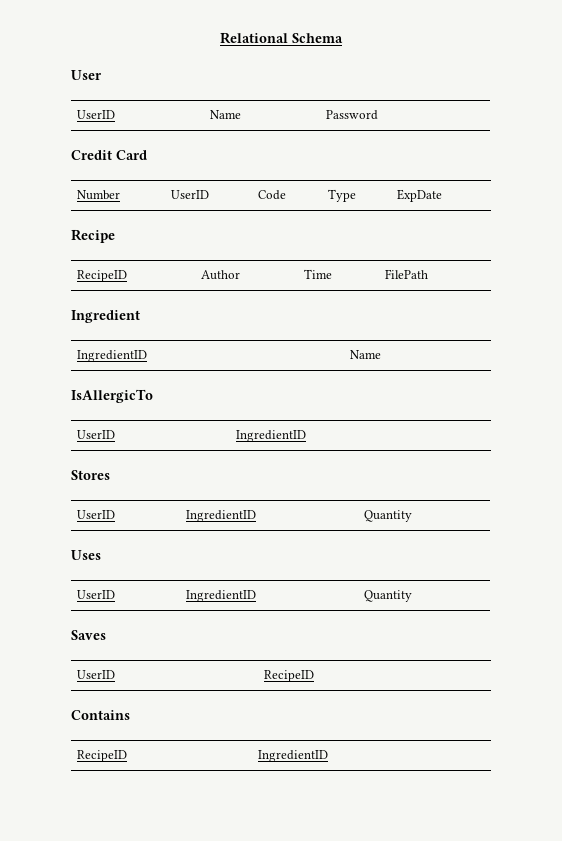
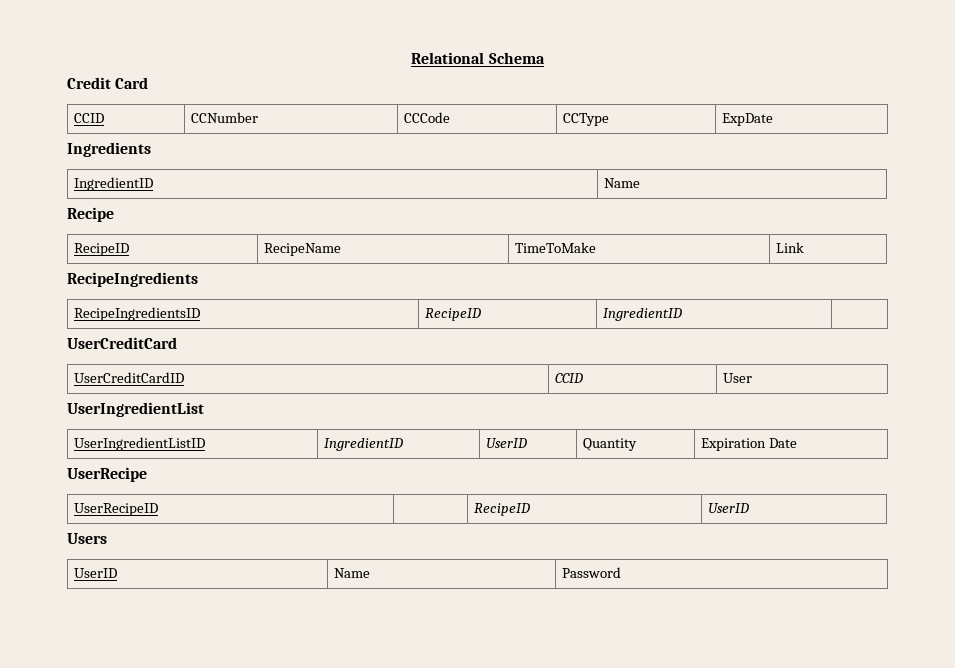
[71,70,102,80] [77,110,116,119] [210,110,242,119] [326,110,379,120] [71,150,147,160] [77,190,121,200] [171,190,210,199] [258,190,287,200] [328,189,357,202] [397,189,443,202] [71,229,115,243] [77,270,128,282] [201,270,241,280] [304,269,333,279] [385,269,429,279] [71,310,140,323] [77,350,148,362] [350,350,382,359] [71,389,153,403] [77,430,116,439] [236,430,307,442] [71,470,110,480] [77,510,116,519] [186,510,257,522] [364,510,413,522] [71,550,101,560] [77,590,116,599] [186,590,257,602] [364,590,413,602] [71,630,106,640] [77,670,116,679] [264,670,315,682] [71,710,130,720] [77,750,128,762] [258,750,329,762] User // UserID | Name | Password // Credit Card // Number | UserID | Code | Type | ExpDate // Recipe // RecipeID | Author | Time | FilePath // Ingredient // IngredientID | Name // IsAllergicTo // UserID | IngredientID // Stores // UserID | IngredientID | Quantity // Uses // UserID | IngredientID | Quantity // Saves // UserID | RecipeID // Contains // RecipeID | IngredientID -> [67,77,149,89] [74,113,105,123] [191,112,259,123] [404,112,451,123] [563,113,610,126] [722,113,774,126] [67,142,151,157] [74,177,154,191] [604,178,641,188] [67,207,114,222] [74,243,130,256] [264,243,342,256] [515,242,597,253] [776,242,805,253] [67,272,198,287] [74,307,201,321] [425,308,482,321] [603,308,683,321] [67,337,177,349] [74,372,185,383] [555,373,584,383] [723,373,753,383] [67,402,204,417] [74,437,206,451] [324,438,404,451] [486,438,528,448] [583,438,638,451] [701,438,798,451] [67,467,147,482] [74,503,159,516] [474,503,531,516] [708,503,750,513] [67,533,107,544] [74,568,118,578] [334,568,371,578] [562,567,622,578] Credit Card // CCID | CCNumber | CCCode | CCType | ExpDate // Ingredients // IngredientID | Name // Recipe // RecipeID | RecipeName | TimeToMake | Link // RecipeIngredients // RecipeIngredientsID | RecipeID | IngredientID | // UserCreditCard // UserCreditCardID | CCID | User // UserIngredientList // UserIngredientListID | IngredientID | UserID | Quantity | Expiration Date // UserRecipe // UserRecipeID | | RecipeID | UserID // Users // UserID | Name | Password

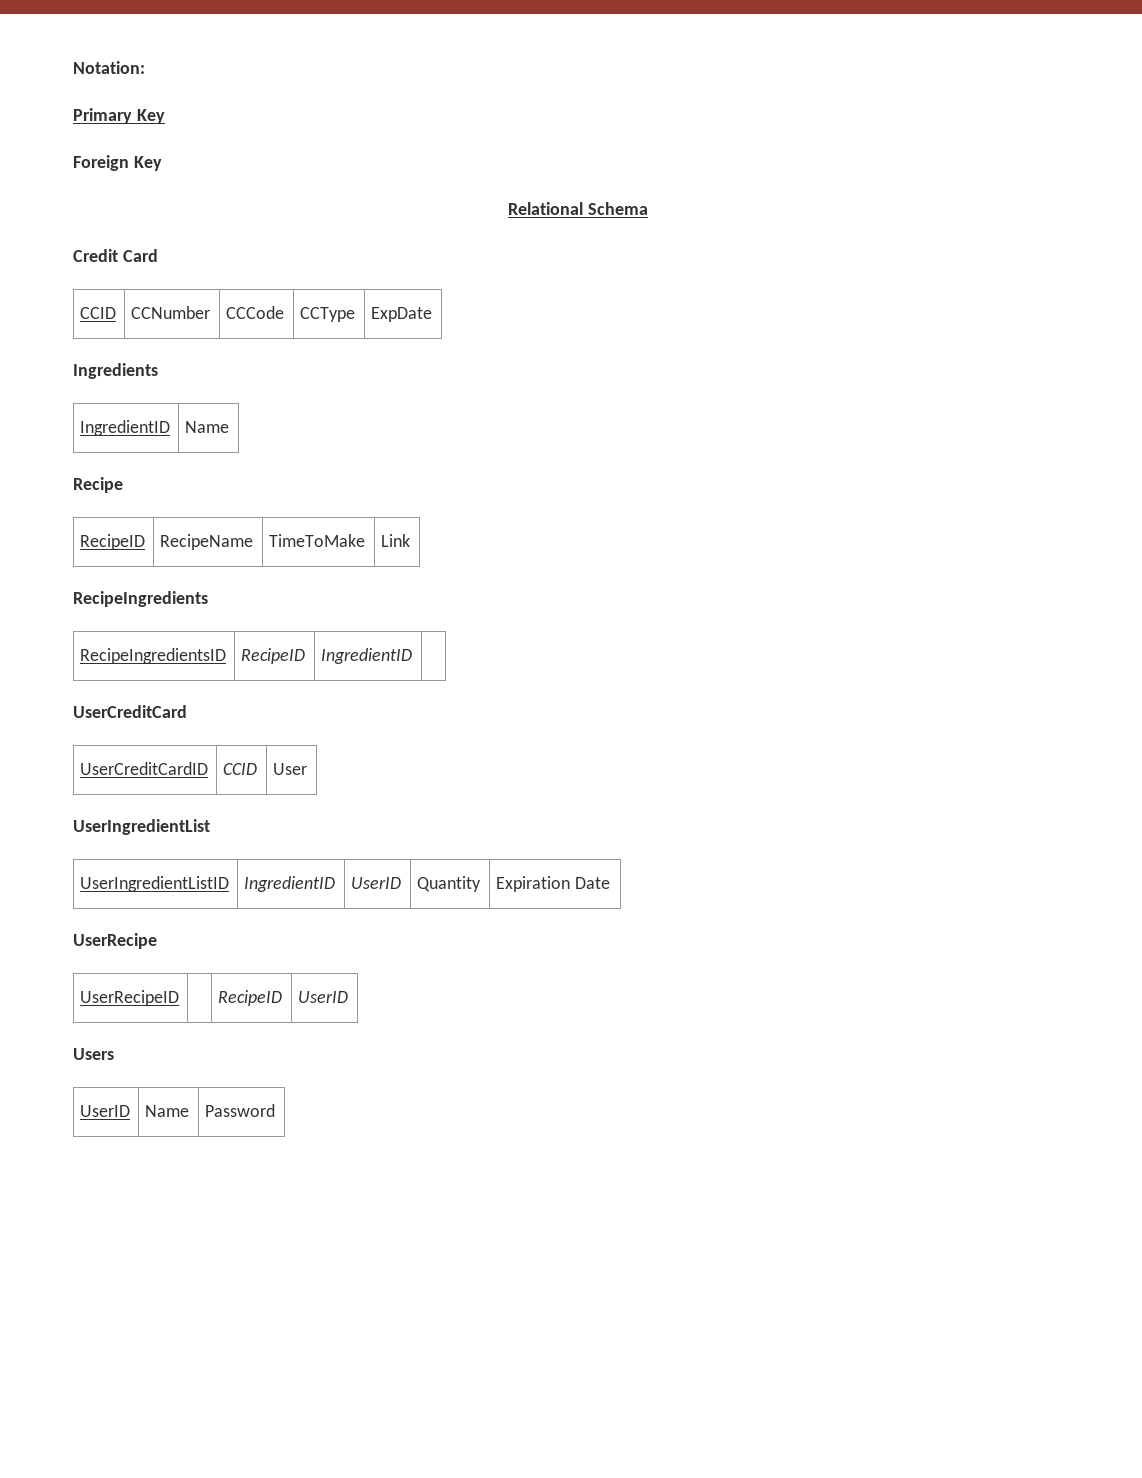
(411, 58) none -> [73,61,145,74] [73,108,165,124] [73,155,162,171] Notation: // Primary Key // Foreign Key //

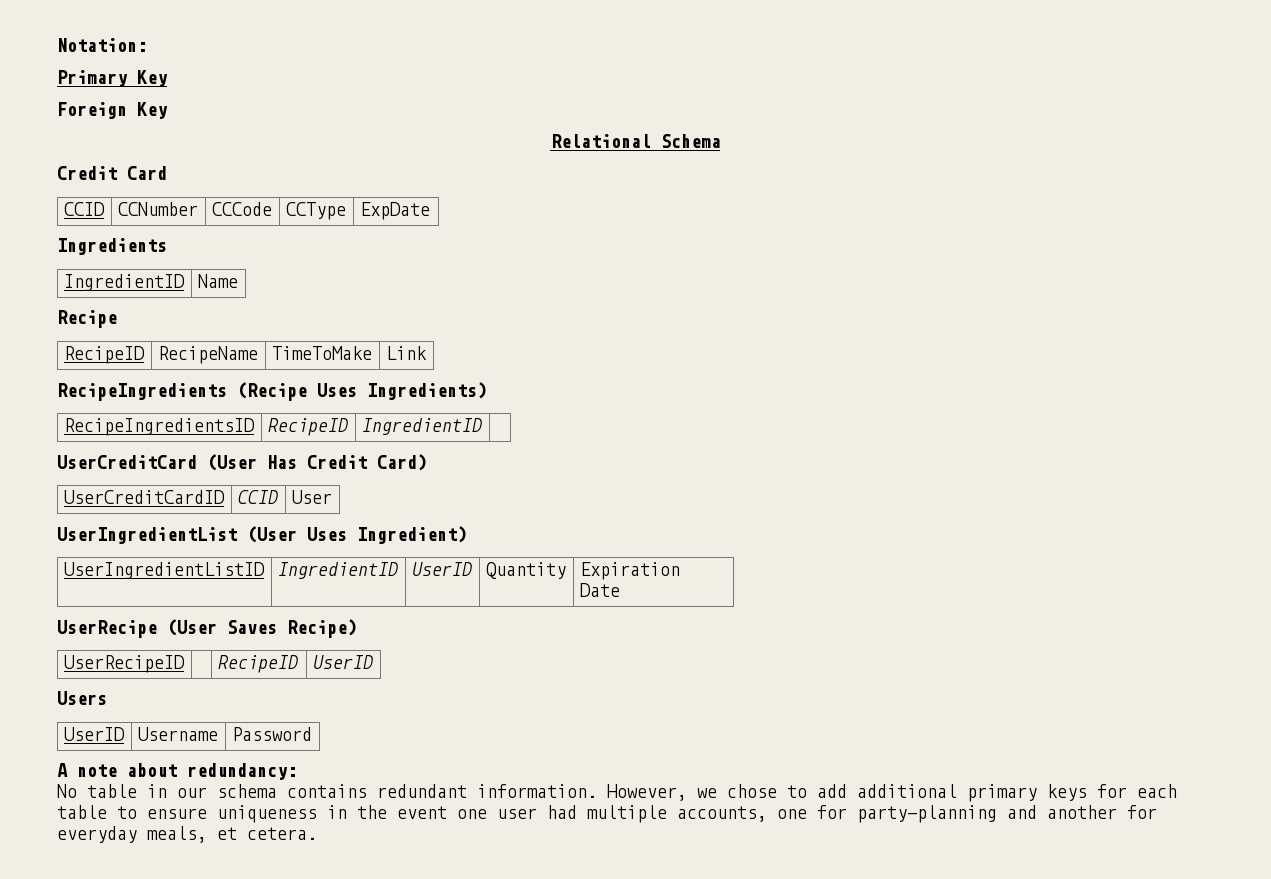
(208, 599) none -> [237,382,487,401] (Recipe Uses Ingredients)
(187, 711) none -> [207,454,427,471] (User Has Credit Card)
(210, 827) none -> [247,526,467,544] (User Uses Ingredient)
(157, 941) none -> [167,619,357,638] (User Saves Recipe)
[145,1105,190,1117] Name -> [137,727,218,741] Username
(276, 1110) none -> [57,763,297,780] [57,784,1177,802] [57,805,1157,823] [57,826,317,843] // A note about redundancy: // No table in our schema contains redundant information. However, we chose to add additional primary keys for each table to ensure uniqueness in the event one user had multiple accounts, one for party-planning and another for everyday meals, et cetera.

